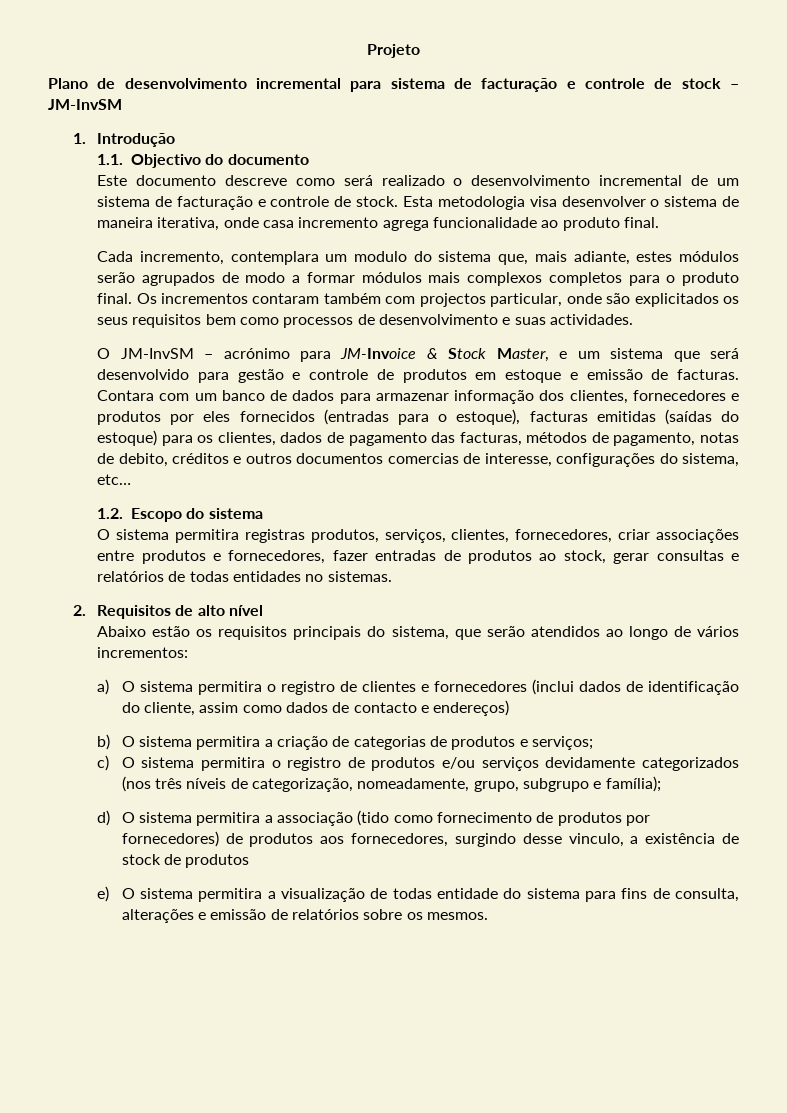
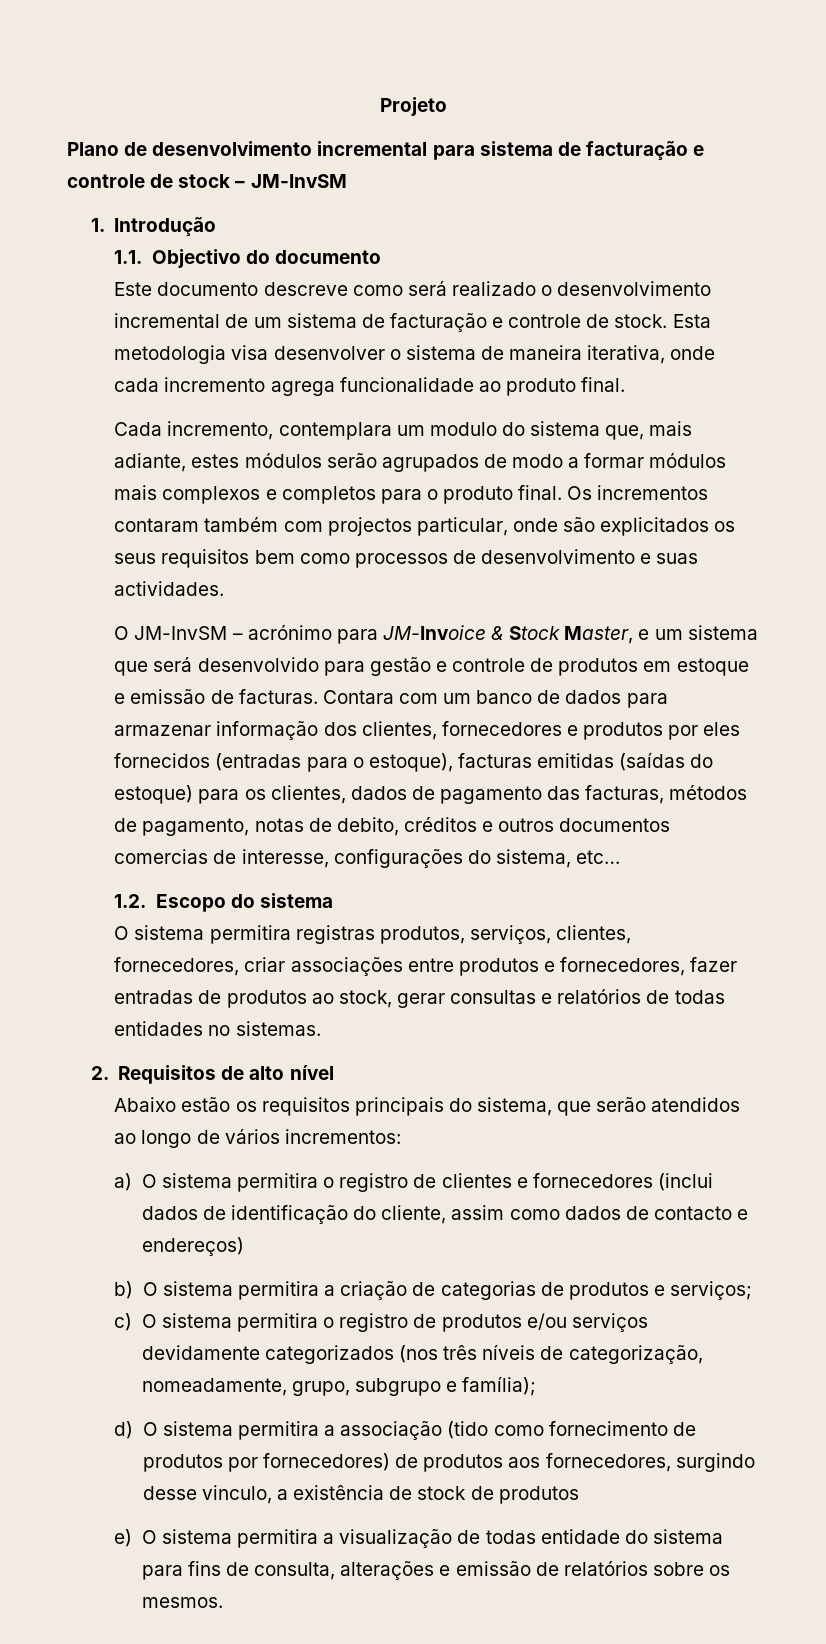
[263,220,295,228] casa -> [114,378,160,392] cada
(543, 279) none -> [265,489,277,500] e

